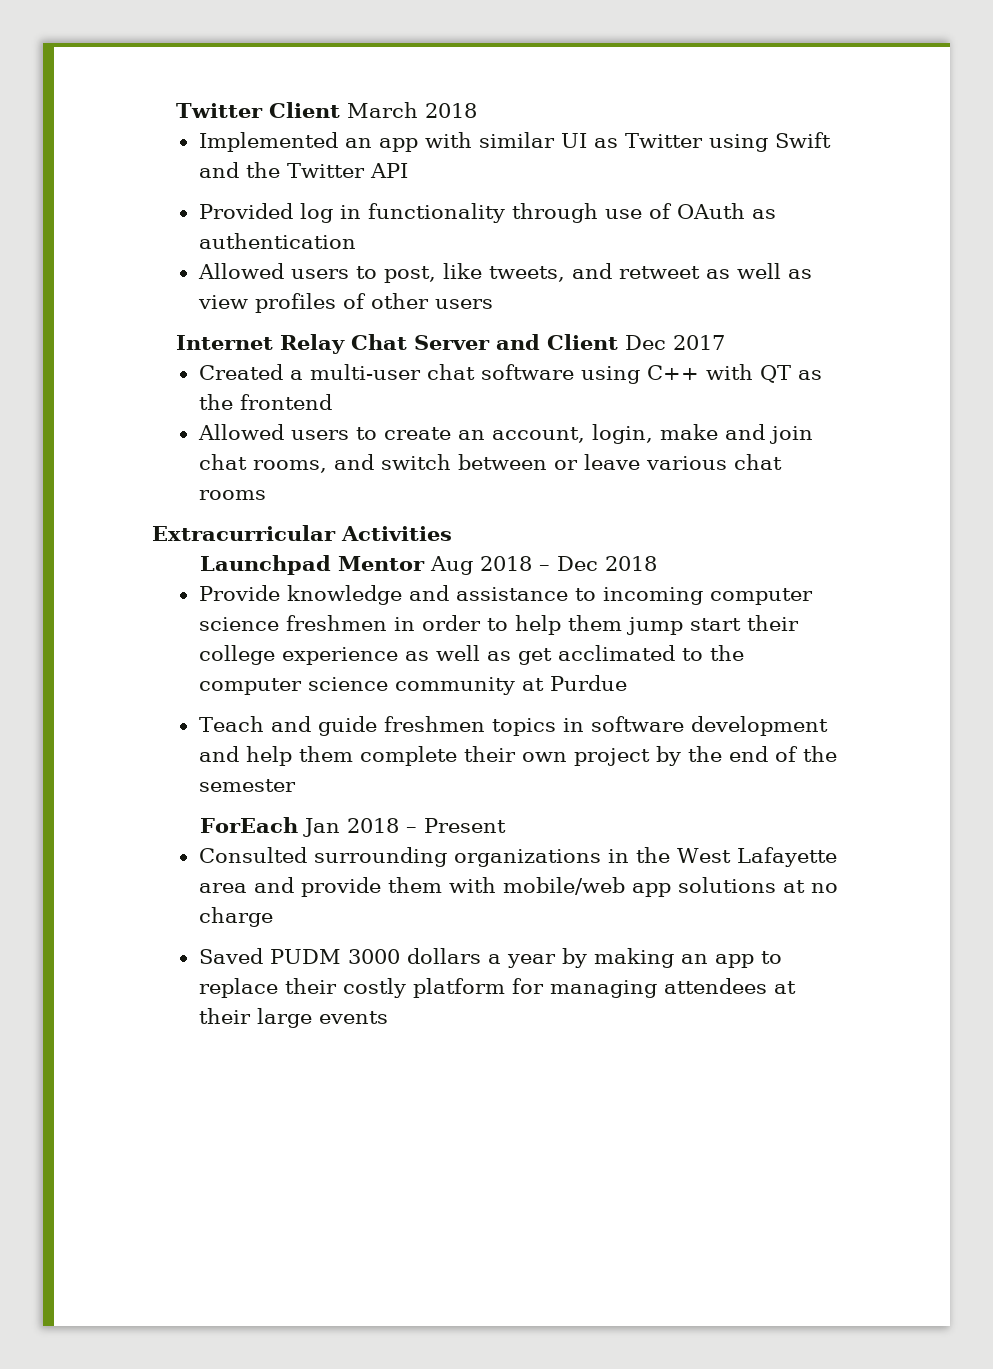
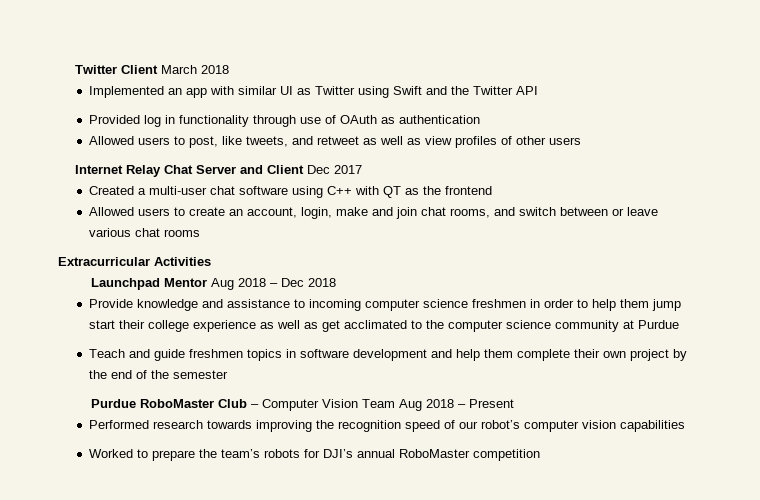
[200,817,507,837] [198,847,837,867] [198,877,838,897] [198,907,273,927] [198,948,782,968] [198,978,796,998] [198,1008,388,1028] ForEach Jan 2018 – Present // Consulted surrounding organizations in the West Lafayette area and provide them with mobile/web app solutions at no charge // Saved PUDM 3000 dollars a year by making an app to replace their costly platform for managing attendees at their large events -> [91,399,515,411] [88,420,685,432] [88,449,540,461] Purdue RoboMaster Club – Computer Vision Team Aug 2018 – Present // Performed research towards improving the recognition speed of our robot’s computer vision capabilities // Worked to prepare the team’s robots for DJI’s annual RoboMaster competition

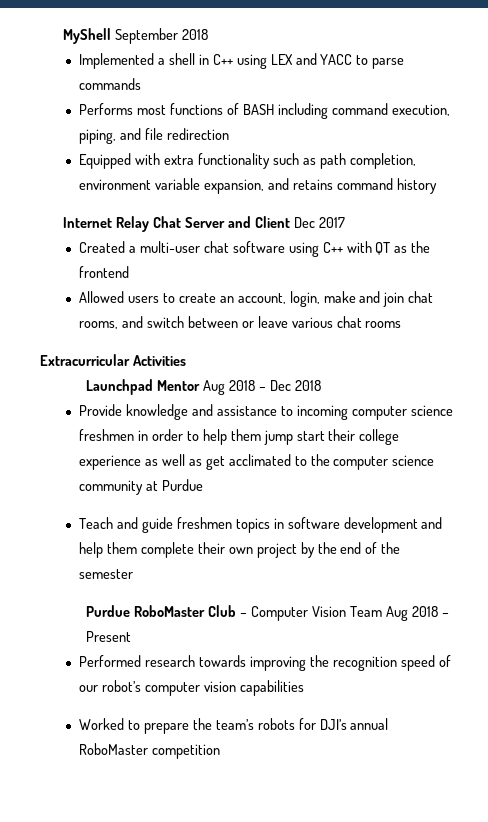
[74,65,197,74] Twitter Client March -> [63,28,179,44] MyShell September
[167,86,538,98] [88,115,480,127] [88,136,581,148] an app with similar UI as Twitter using Swift and the Twitter API // Provided log in functionality through use of OAuth as authentication // Allowed users to post, like tweets, and retweet as well as view profiles of other users -> [158,53,405,69] [79,78,142,90] [79,103,450,119] [79,128,229,144] [79,153,416,169] [79,178,437,194] a shell in C++ using LEX and YACC to parse commands // Performs most functions of BASH including command execution, piping, and file redirection // Equipped with extra functionality such as path completion, environment variable expansion, and retains command history

